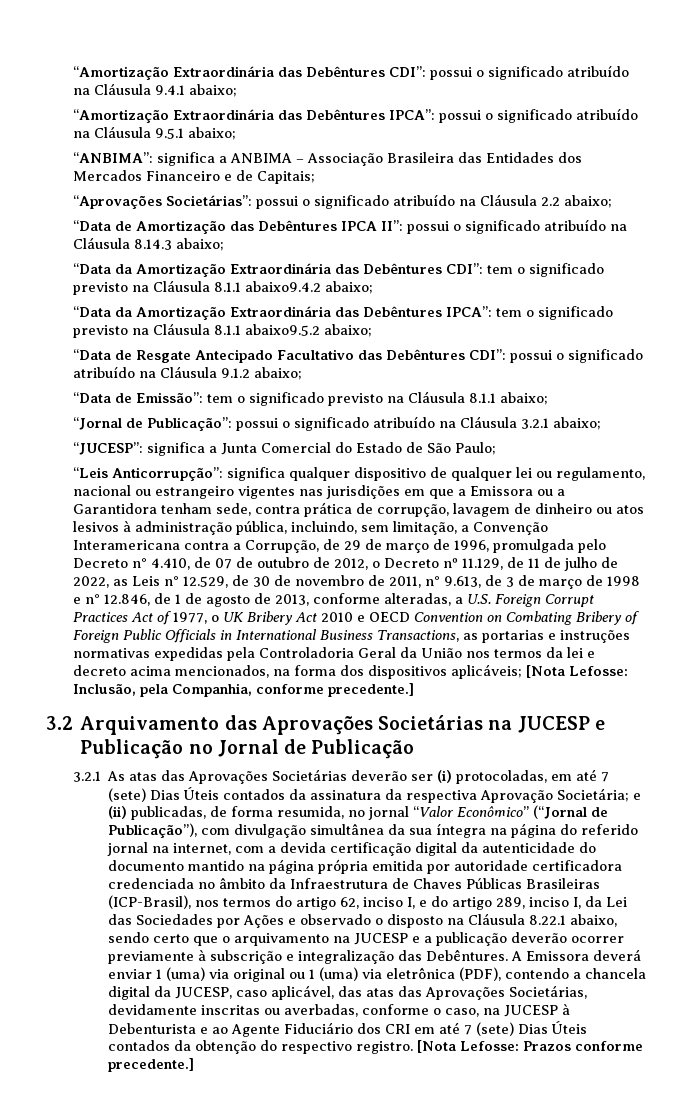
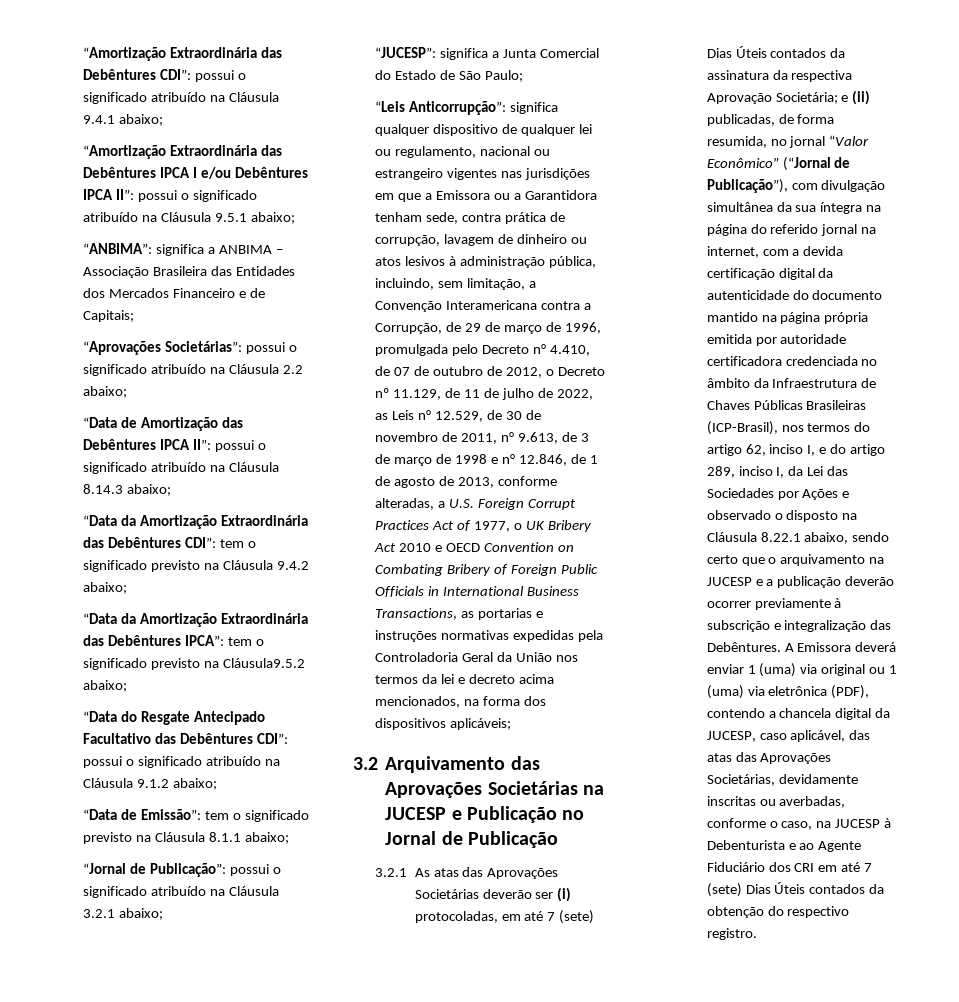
[388,109,435,120] IPCA”: -> [160,167,309,179] [83,189,135,200] IPCA I e/ou Debêntures IPCA II”:
[213,281,321,292] 8.1.1 abaixo9.4.2 -> [277,561,310,570] 9.4.2
[152,323,372,337] [72,349,132,360] Cláusula 8.1.1 abaixo9.5.2 abaixo; // “Data de -> [223,658,306,668] [83,680,128,692] [83,711,138,722] Cláusula9.5.2 abaixo; // “Data do
[525,665,628,678] [72,683,414,697] [Nota Lefosse: Inclusão, pela Companhia, conforme precedente.] -> (512, 724) none
[417,1040,644,1053] [108,1058,195,1072] [Nota Lefosse: Prazos conforme precedente.] -> (757, 934) none

